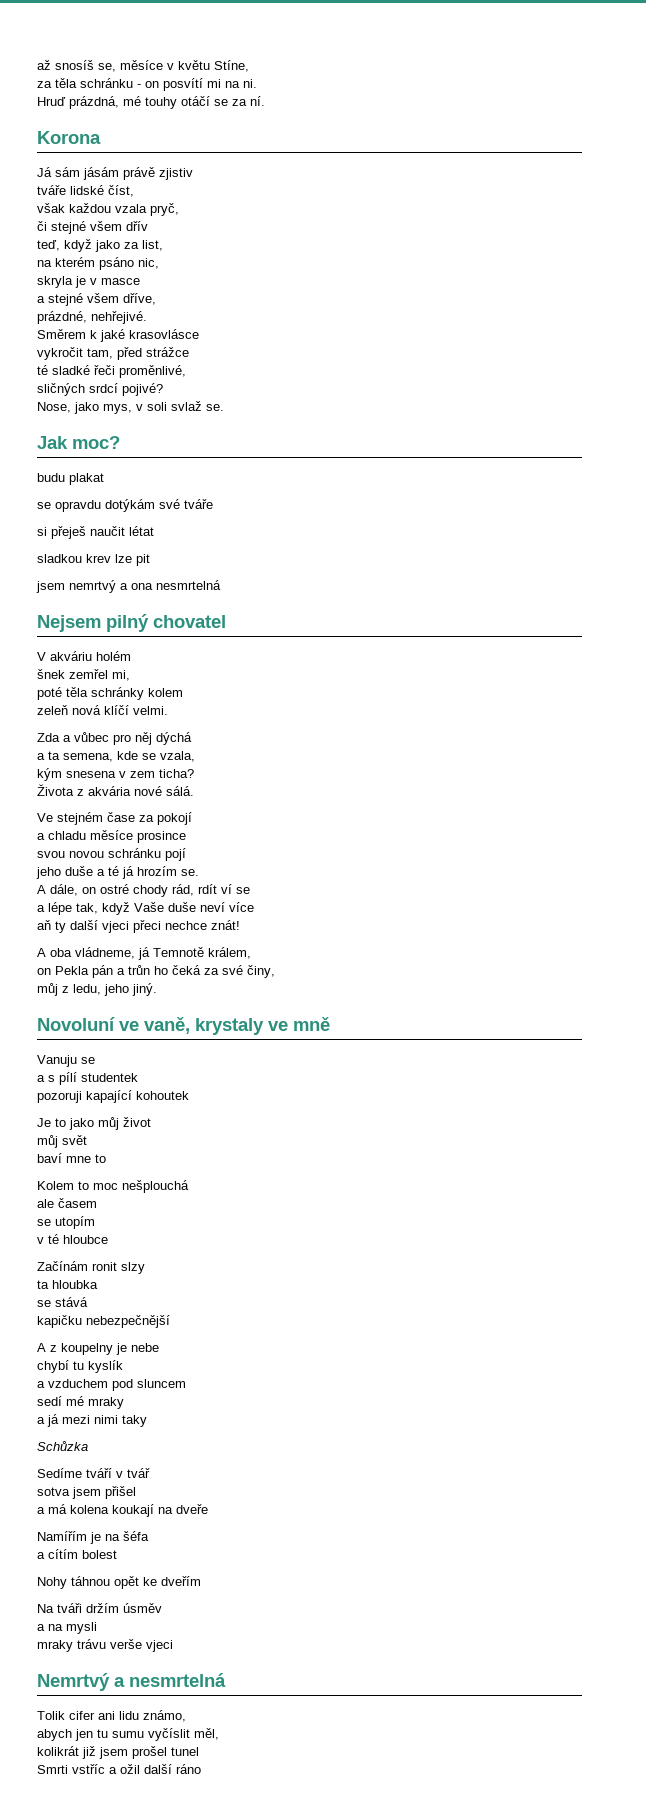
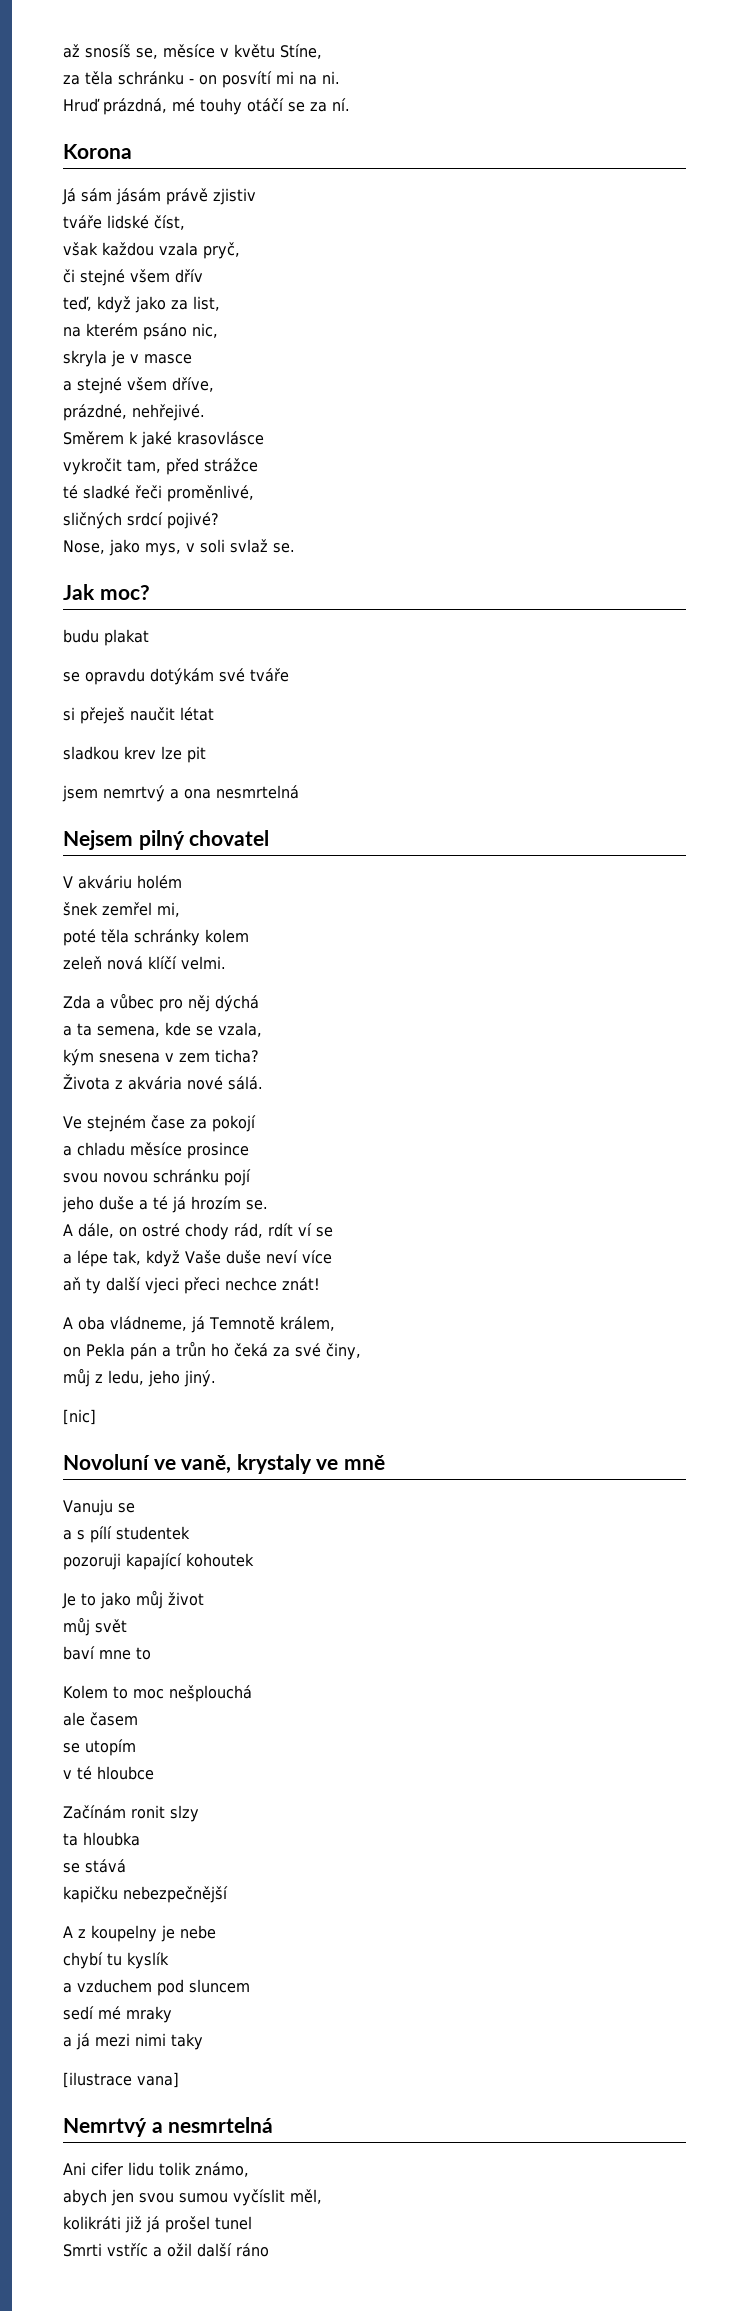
(157, 989) none -> [63,1409,96,1425] // [nic]
[37,1441,88,1451] [37,1468,150,1478] [37,1486,136,1499] [37,1504,208,1517] [37,1531,149,1544] [37,1549,117,1559] [37,1576,201,1589] [37,1603,162,1613] [37,1622,97,1634] [37,1639,173,1652] Schůzka // Sedíme tváří v tvář // sotva jsem přišel // a má kolena koukají na dveře // Namířím je na šéfa // a cítím bolest // Nohy táhnou opět ke dveřím // Na tváři držím úsměv // a na mysli // mraky trávu verše vjeci -> [63,2072,179,2088] [ilustrace vana]
[37,1711,139,1720] Tolik cifer ani lidu -> [63,2162,191,2176] Ani cifer lidu tolik
[97,1729,144,1738] tu sumu -> [139,2193,228,2203] svou sumou
[37,1746,128,1759] kolikrát již jsem -> [63,2216,160,2233] kolikráti již já

